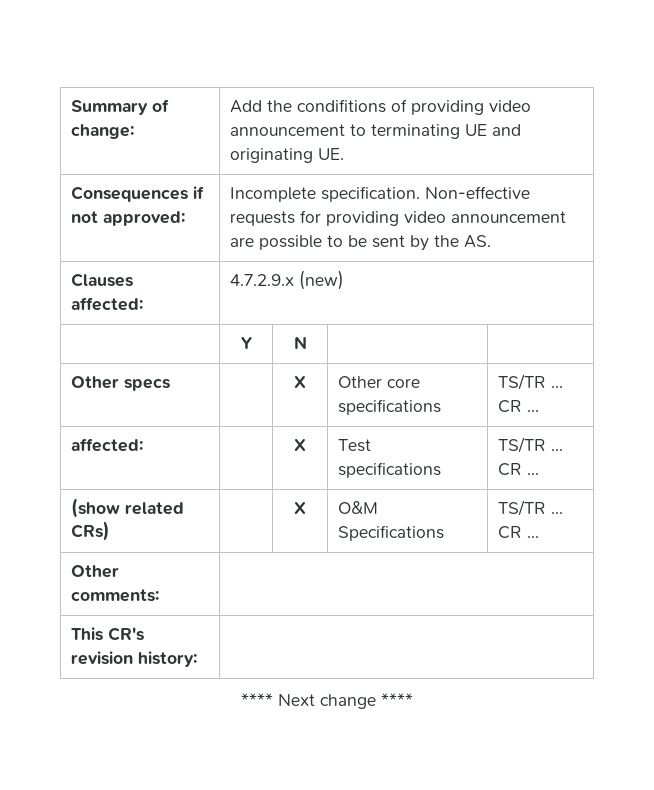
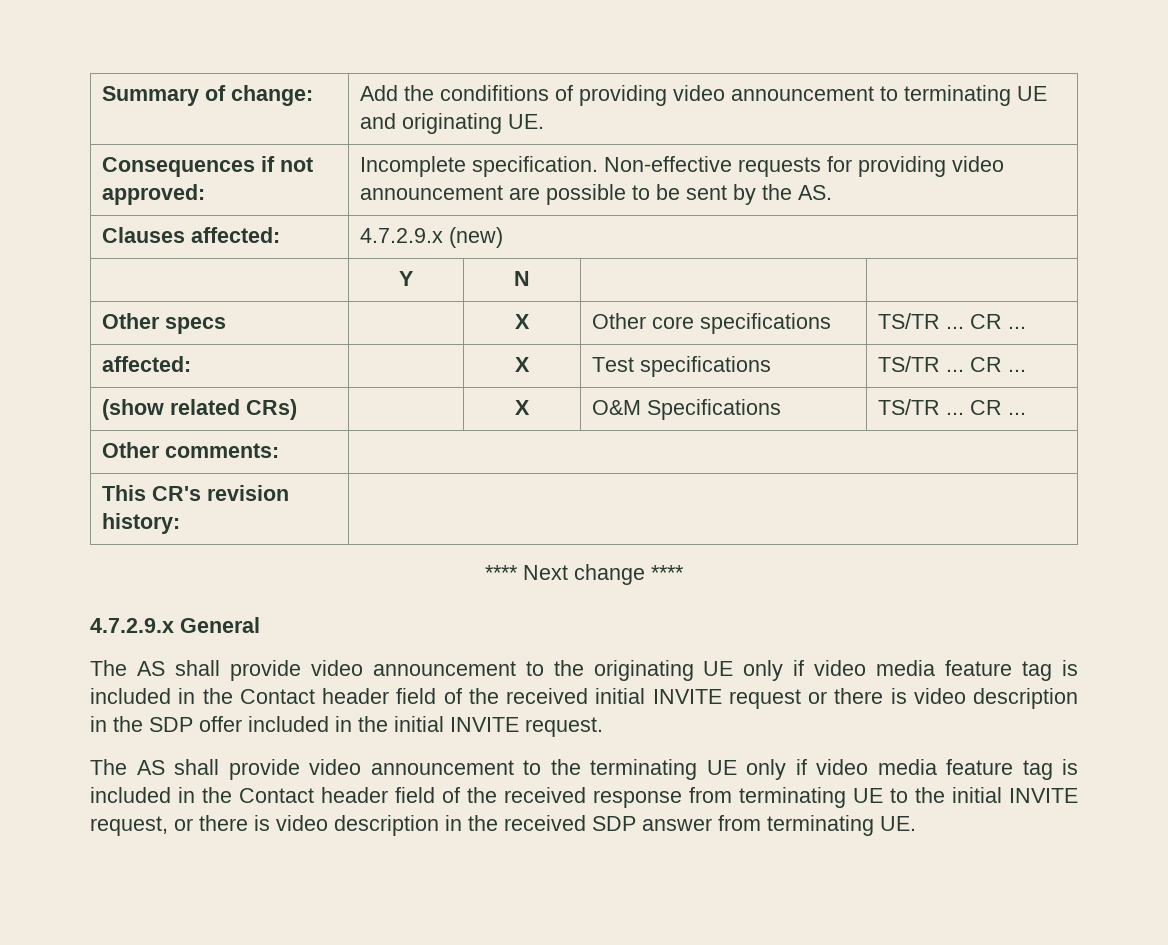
(413, 699) none -> [90,617,260,633] [90,660,1078,681] [90,688,1078,709] [90,716,603,737] [90,759,1078,780] [90,787,1078,808] [90,815,916,836] // 4.7.2.9.x General // The AS shall provide video announcement to the originating UE only if video media feature tag is included in the Contact header field of the received initial INVITE request or there is video description in the SDP offer included in the initial INVITE request. // The AS shall provide video announcement to the terminating UE only if video media feature tag is included in the Contact header field of the received response from terminating UE to the initial INVITE request, or there is video description in the received SDP answer from terminating UE.

